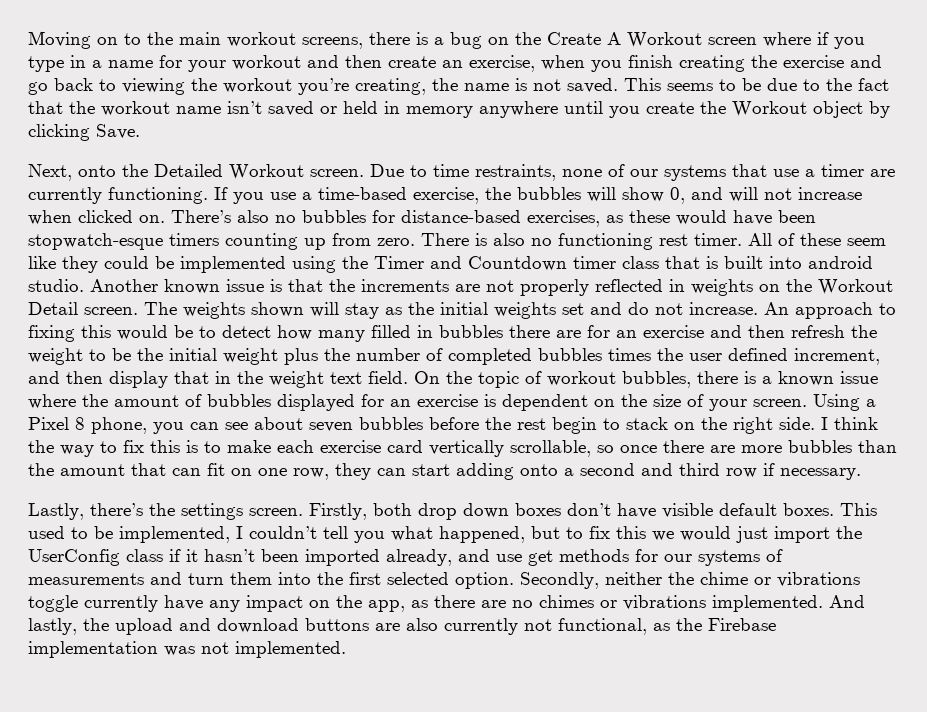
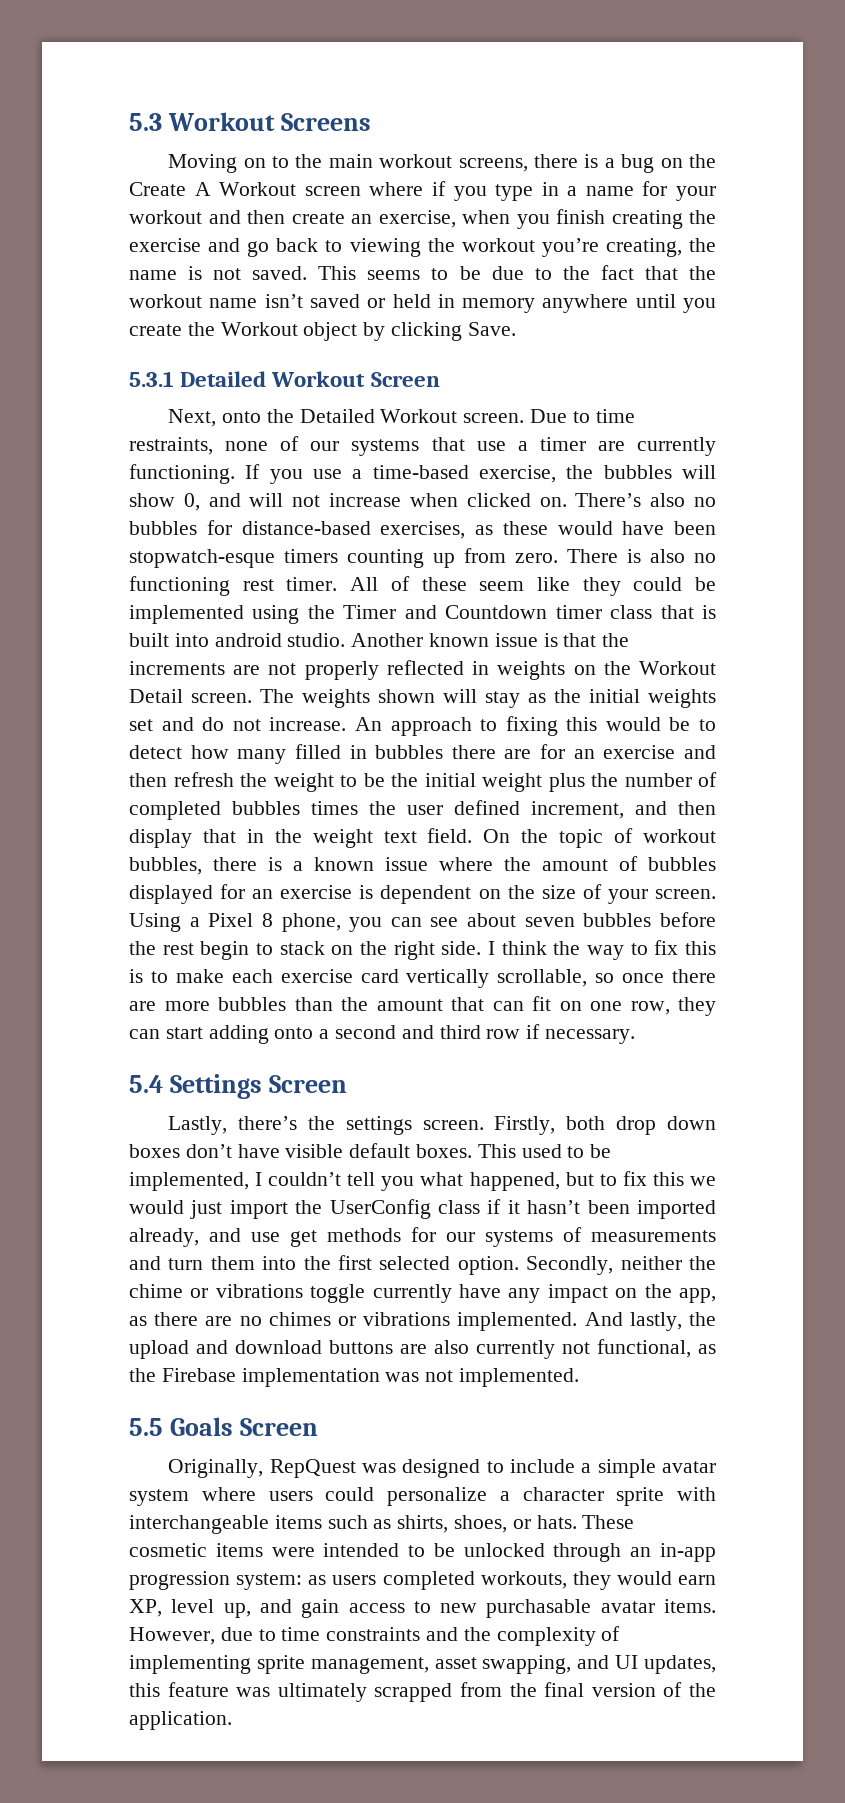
(28, 40) none -> [129,112,372,131] 5.3 Workout Screens //
(140, 131) none -> [129,371,440,387] // 5.3.1 Detailed Workout Screen
(861, 474) none -> [129,1074,348,1099] // 5.4 Settings Screen
(346, 649) none -> [129,1417,319,1436] [168,1459,716,1478] [129,1487,716,1506] [129,1515,635,1534] [129,1543,716,1562] [129,1571,716,1590] [129,1599,716,1618] [129,1626,621,1646] [129,1655,716,1674] [129,1682,717,1702] [129,1711,232,1730] // 5.5 Goals Screen // Originally, RepQuest was designed to include a simple avatar system where users could personalize a character sprite with interchangeable items such as shirts, shoes, or hats. These cosmetic items were intended to be unlocked through an in-app progression system: as users completed workouts, they would earn XP, level up, and gain access to new purchasable avatar items. However, due to time constraints and the complexity of implementing sprite management, asset swapping, and UI updates, this feature was ultimately scrapped from the final version of the application.

